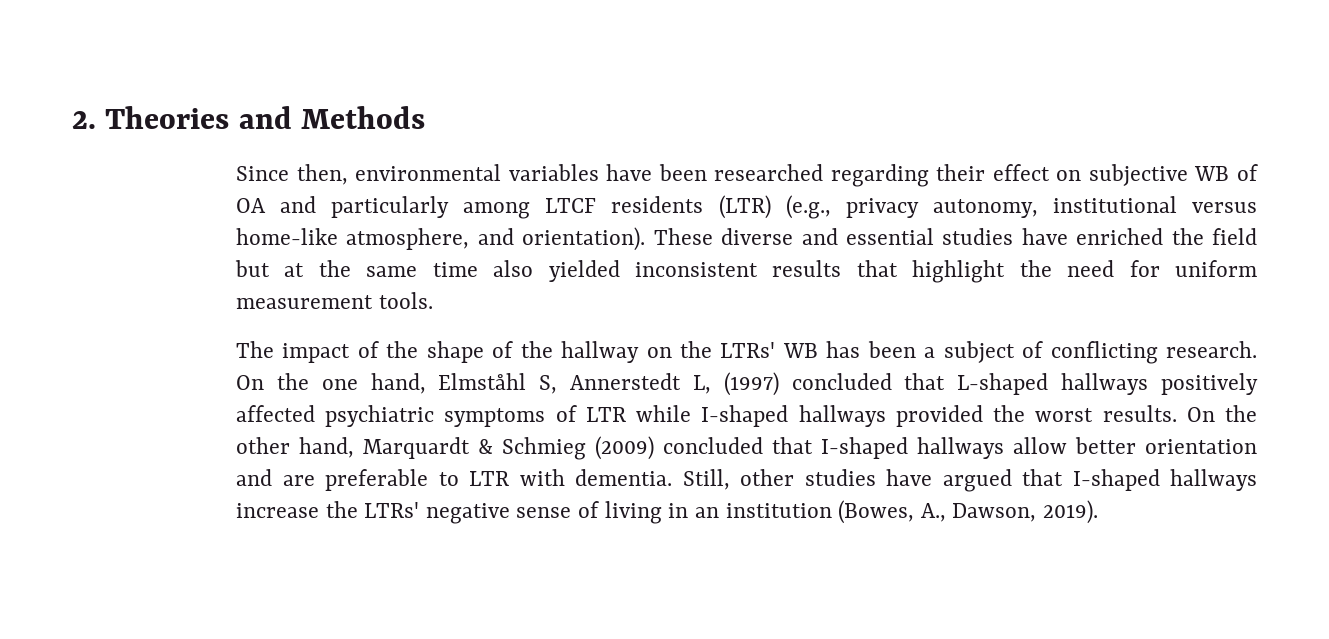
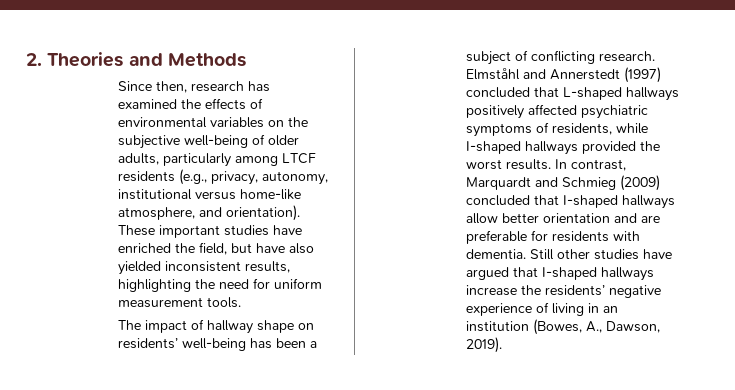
[355,164,1259,187] [236,196,317,213] environmental variables have been researched regarding their effect on subjective WB of OA and -> [191,81,271,92] [118,98,264,110] [118,117,309,128] [118,134,300,149] [118,153,160,165] research has examined the effects of environmental variables on the subjective well-being of older adults,
[718,195,919,219] (LTR) (e.g., privacy -> [179,169,259,185] (e.g., privacy,
[721,228,934,245] diverse and essential -> [159,225,221,238] important
[1212,228,1258,245] [235,260,1006,283] field but at the same time also yielded inconsistent results that highlight -> [199,242,315,255] [118,261,291,275] [118,279,192,292] field, but have also yielded inconsistent results, highlighting
[386,341,818,363] the shape of the hallway on the LTRs' WB -> [207,320,315,334] [118,338,247,351] hallway shape on residents’ well-being
[236,373,711,394] On the one hand, Elmståhl S, Annerstedt L, -> [466,68,621,80] Elmståhl and Annerstedt
[585,407,626,422] LTR -> [552,123,613,135] residents,
[1186,405,1257,422] [236,437,494,459] On the other hand, Marquardt & -> [555,159,627,171] [466,177,559,190] In contrast, Marquardt and
[438,471,510,486] to LTR -> [531,230,610,242] for residents
[682,469,730,490] Still, -> [530,249,555,260] Still
[364,502,572,524] LTRs' negative sense -> [545,285,662,298] [466,303,533,316] residents’ negative experience

